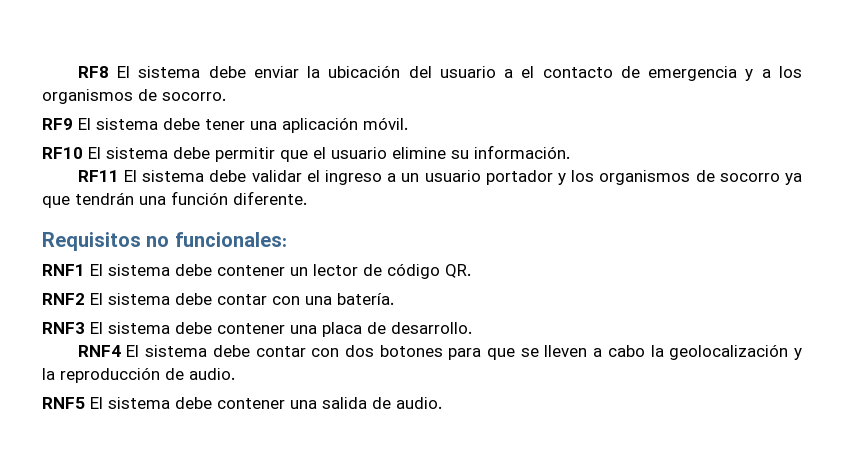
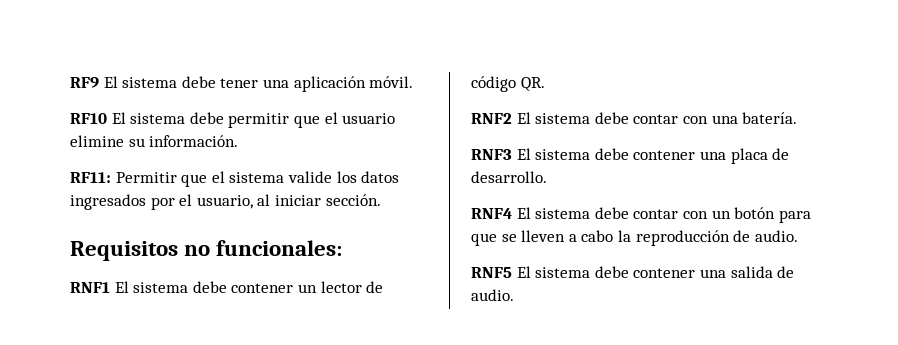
[77,65,803,81] [42,89,226,104] RF8 El sistema debe enviar la ubicación del usuario a el contacto de emergencia y a los organismos de socorro. // -> (70, 82) none
[77,170,803,185] [42,191,307,208] RF11 El sistema debe validar el ingreso a un usuario portador y los organismos de socorro ya que tendrán una función diferente. -> [70,171,400,187] [70,194,381,210] RF11: Permitir que el sistema valide los datos ingresados por el usuario, al iniciar sección.
[344,345,443,357] dos botones -> [711,207,776,219] un botón
[669,344,803,360] [42,368,55,380] geolocalización y la -> (631, 236) none

